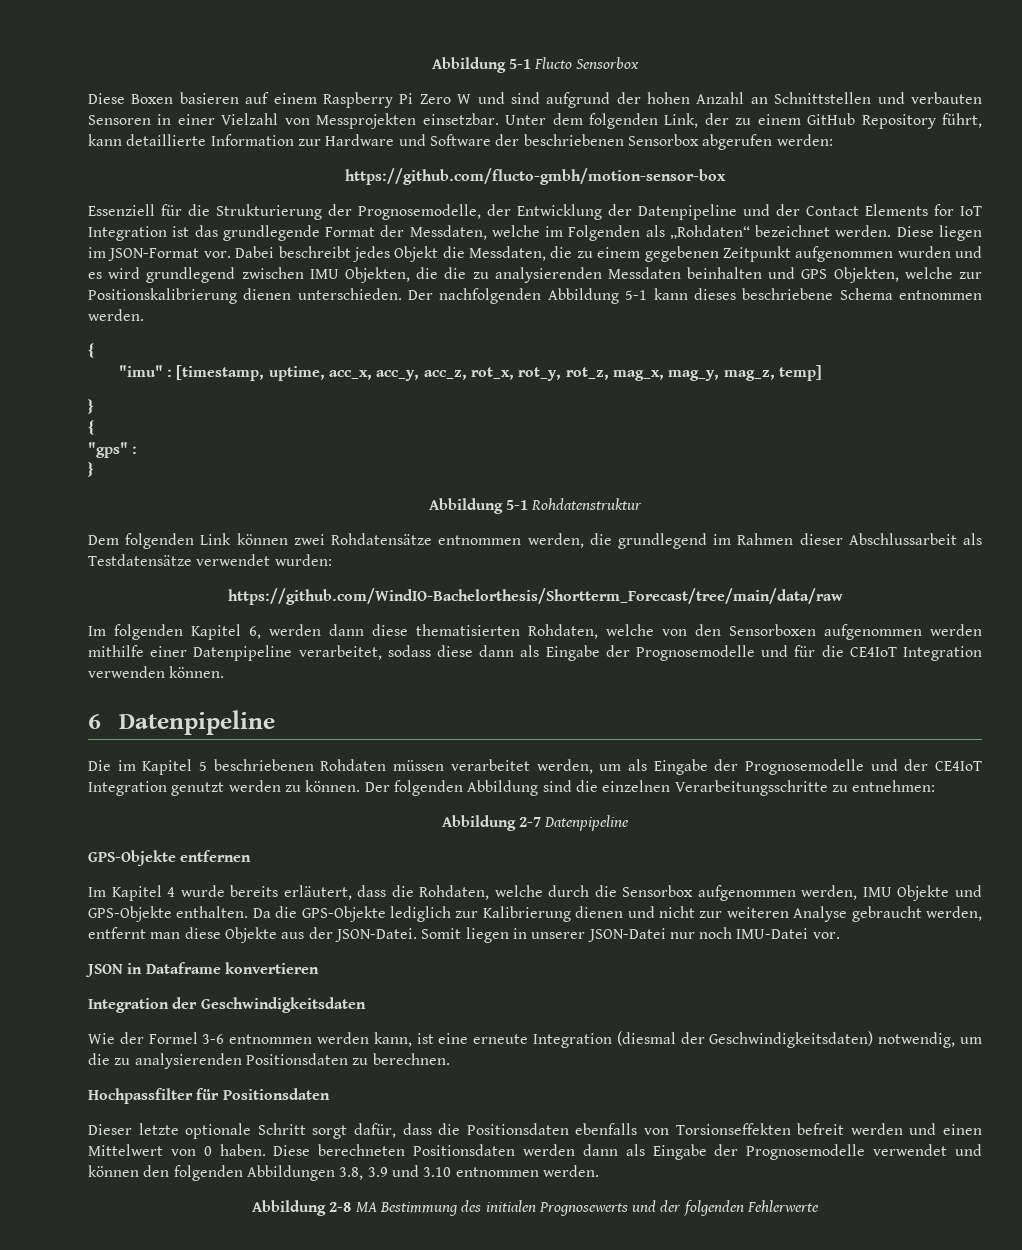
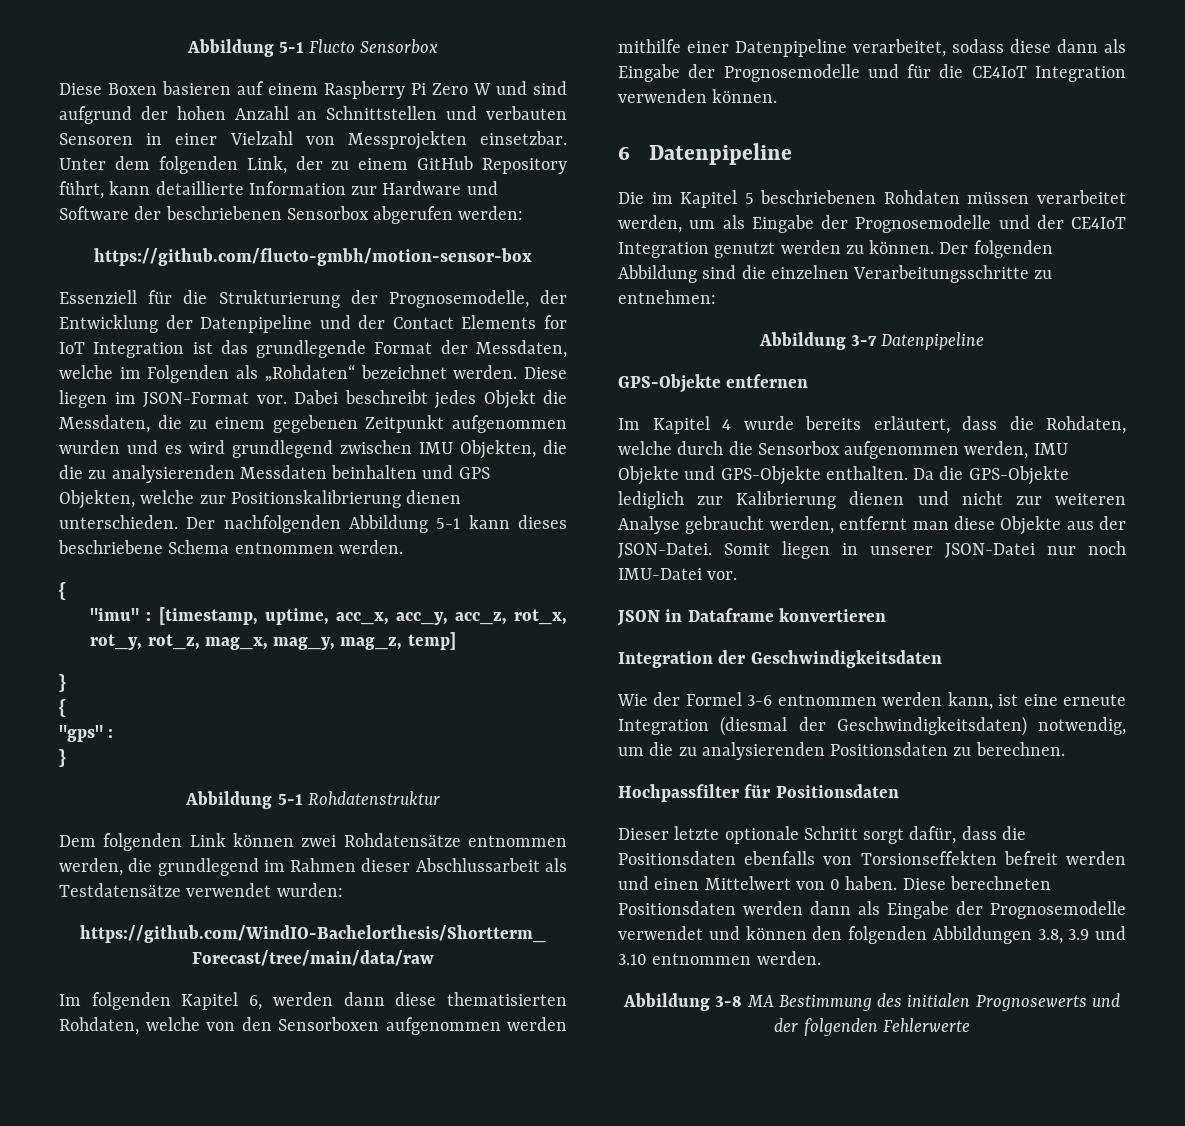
[519,817,541,827] 2-7 -> [851,335,877,346] 3-7
[329,1202,352,1212] 2-8 -> [715,996,743,1007] 3-8

